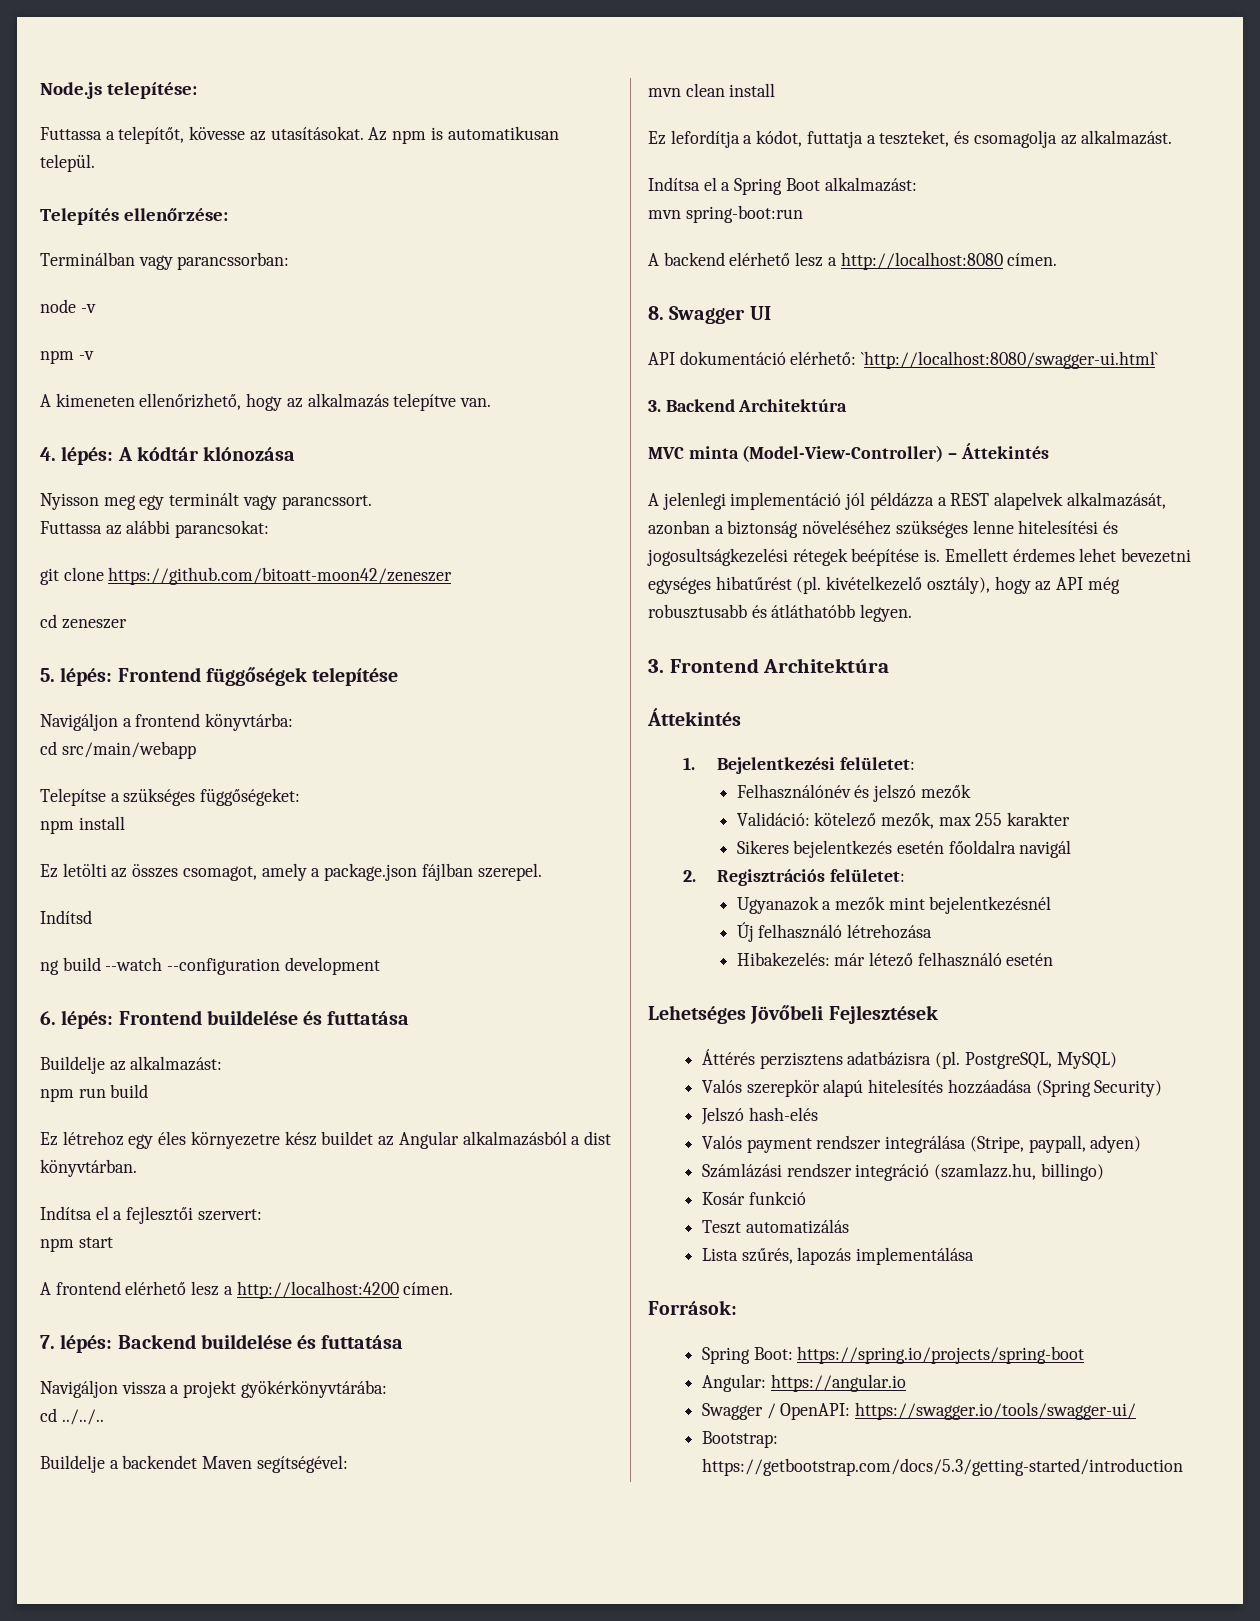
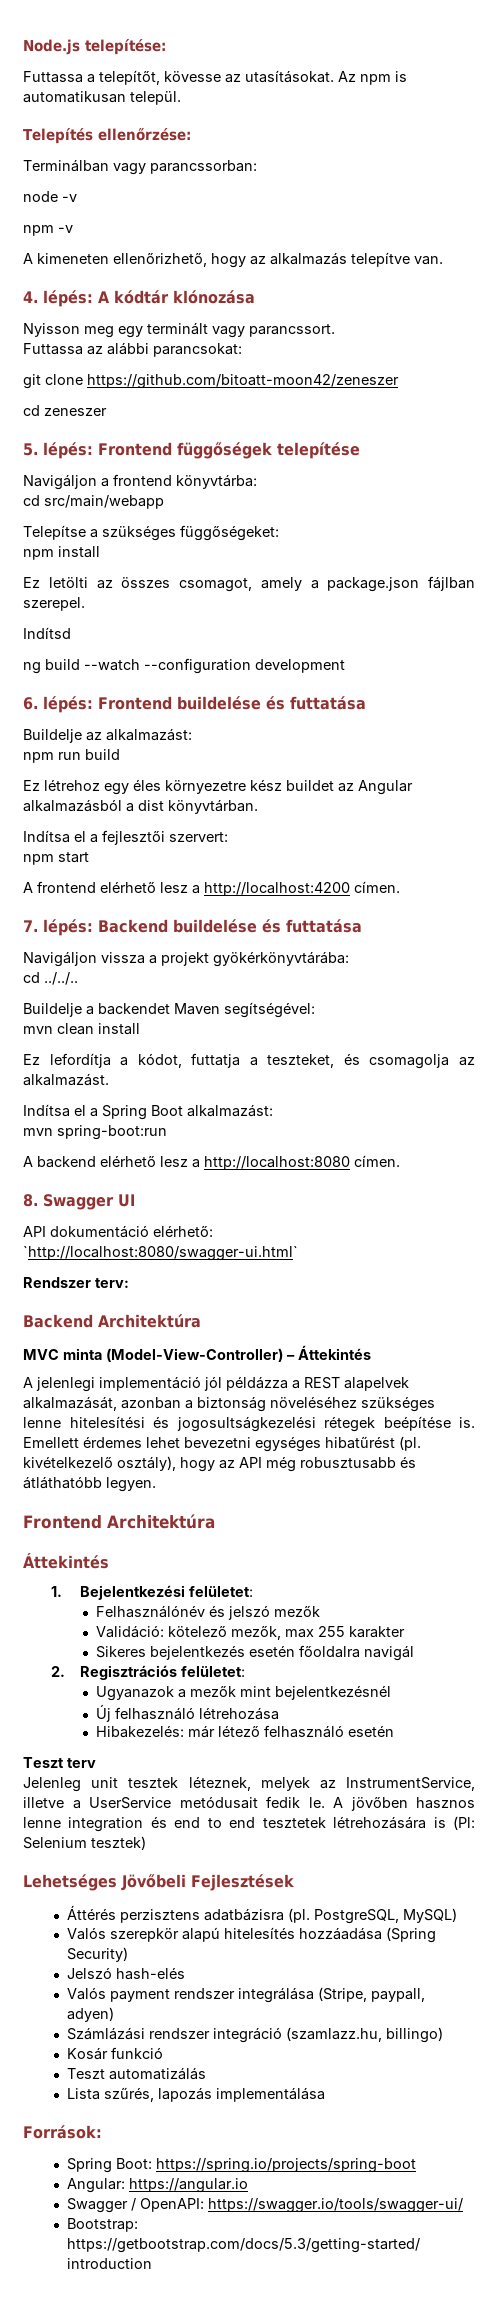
[648,400,661,412] 3. -> [23,1277,129,1288] Rendszer terv: //
[648,659,664,673] 3. -> (156, 1484) none
(1054, 959) none -> [23,1757,96,1768] [23,1776,475,1792] [23,1796,475,1811] [23,1816,476,1832] [23,1836,146,1850] // Teszt terv // Jelenleg unit tesztek léteznek, melyek az InstrumentService, illetve a UserService metódusait fedik le. A jövőben hasznos lenne integration és end to end tesztetek létrehozására is (Pl: Selenium tesztek)

